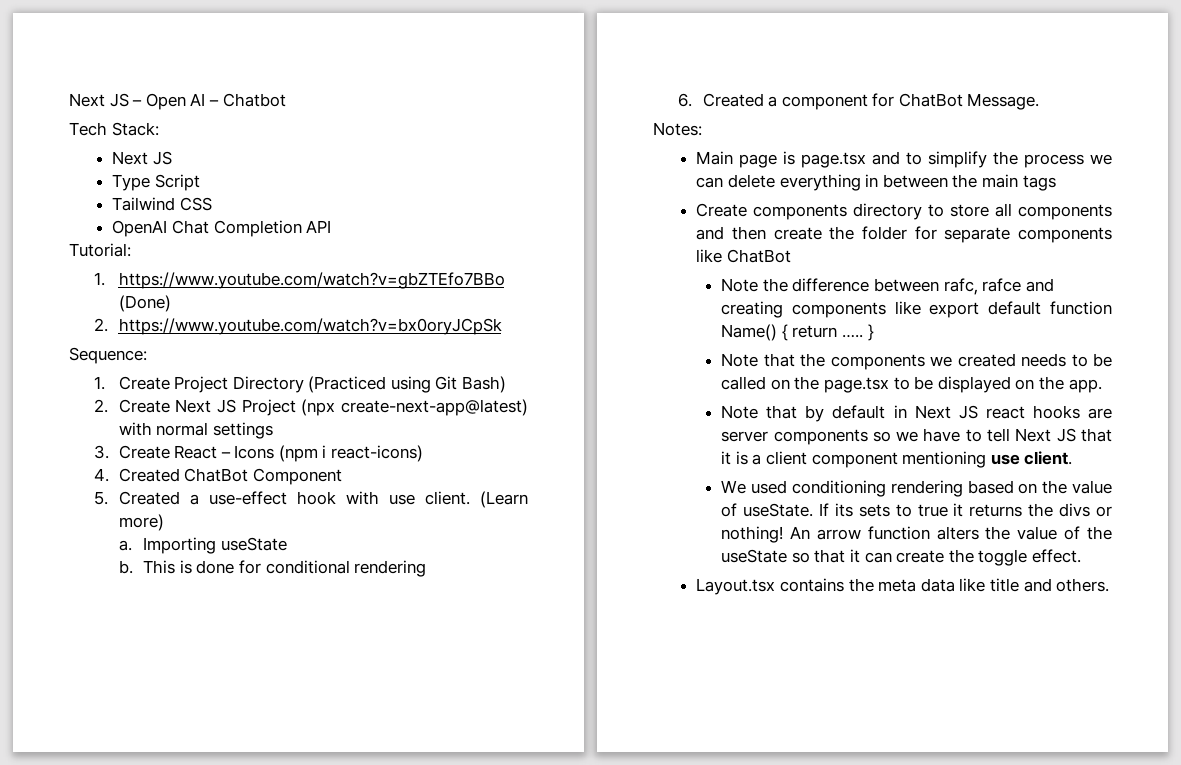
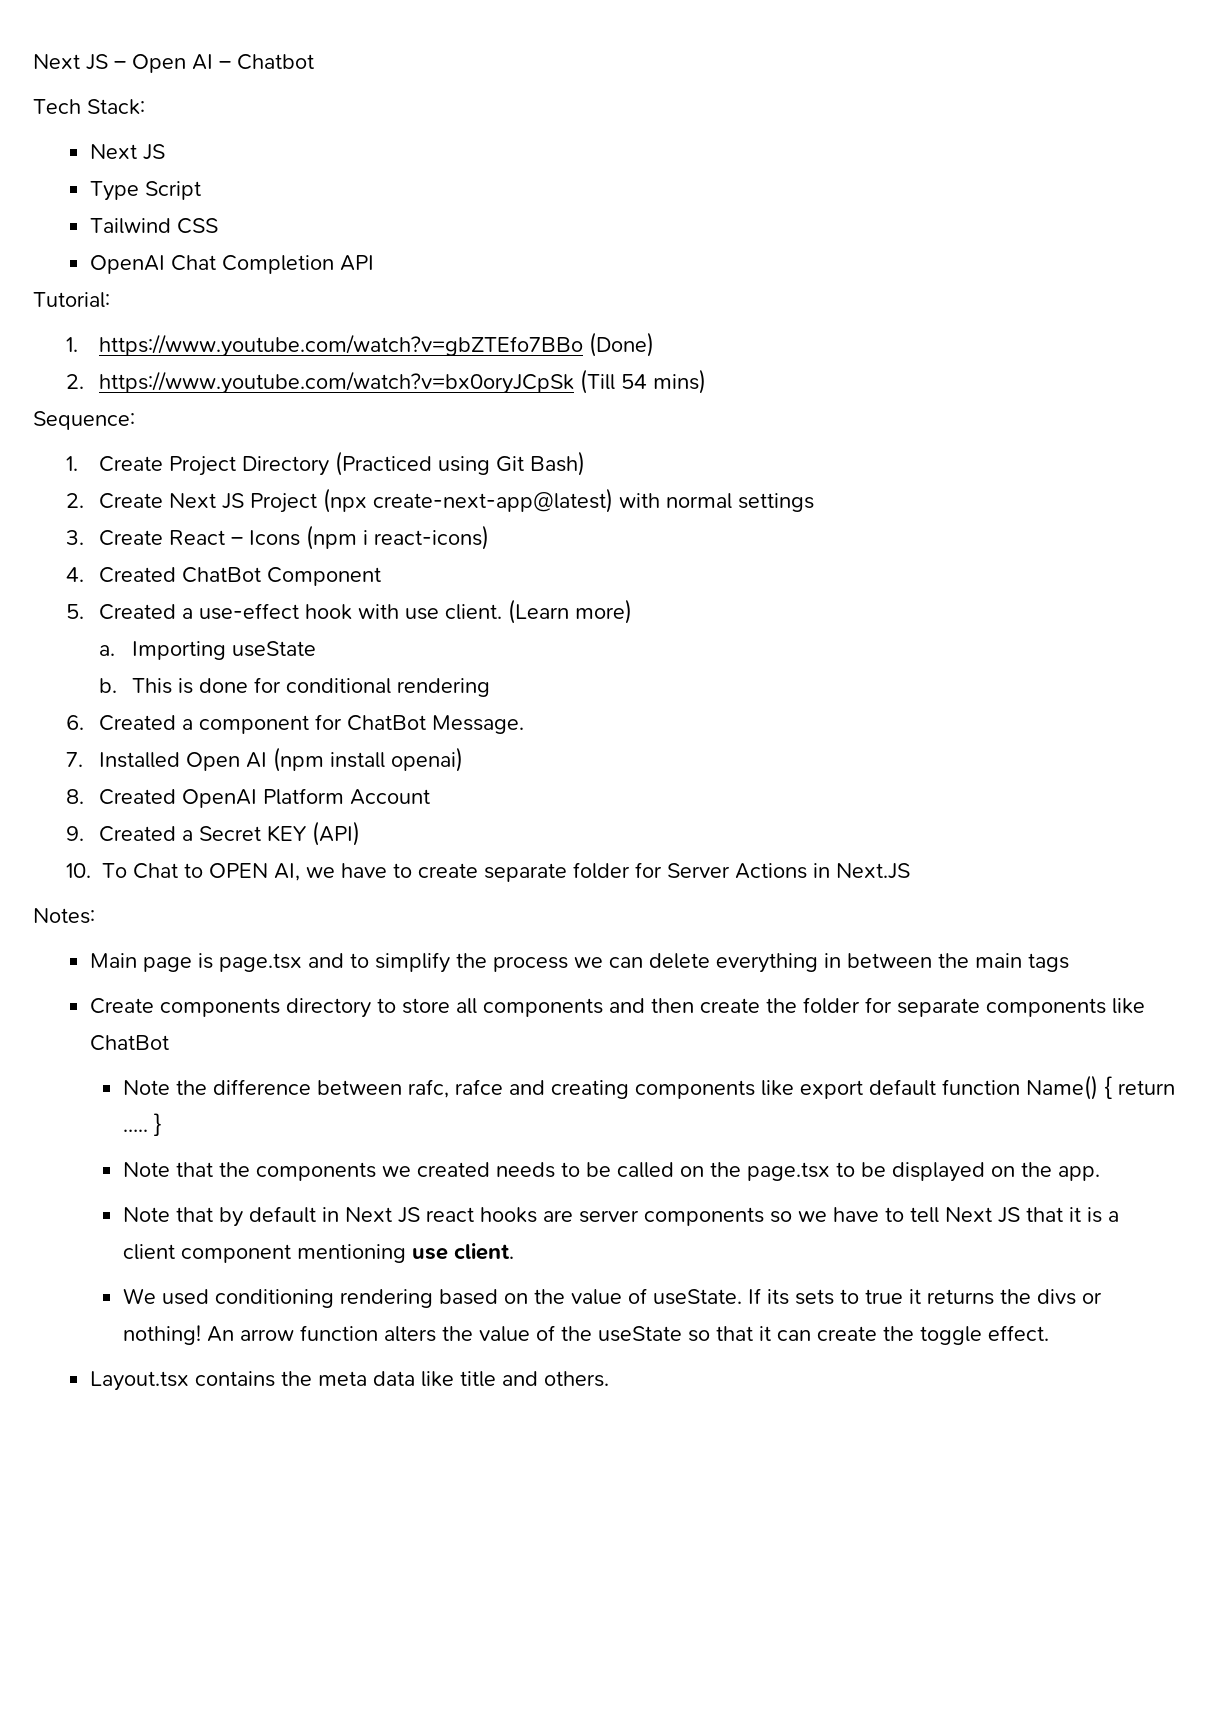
(502, 326) none -> [579,369,706,394] (Till 54 mins)
(1040, 101) none -> [65,747,463,772] [65,788,430,808] [65,821,360,846] [65,862,910,882] // 7. Installed Open AI (npm install openai) // 8. Created OpenAI Platform Account // 9. Created a Secret KEY (API) // 10. To Chat to OPEN AI, we have to create separate folder for Server Actions in Next.JS

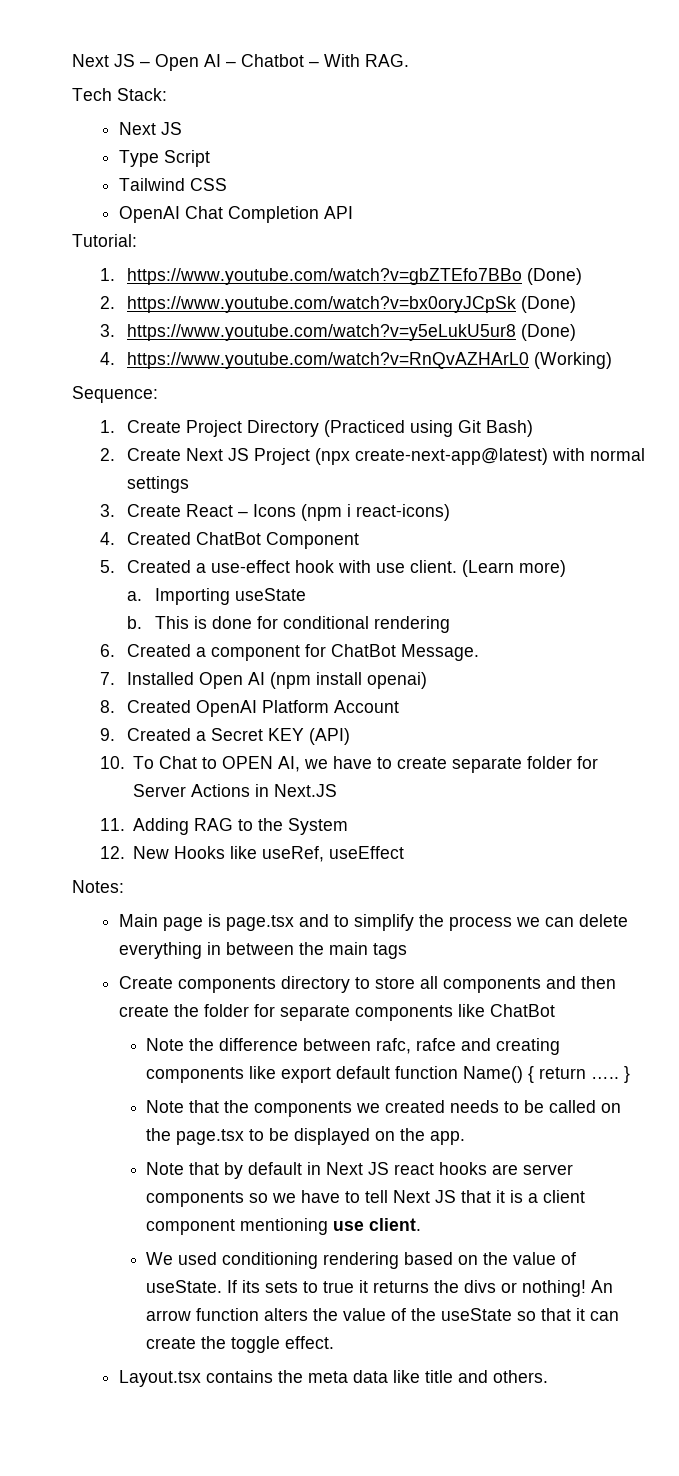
(314, 62) none -> [309,54,409,67] – With RAG.
[579,369,706,394] (Till 54 mins) -> [521,296,577,313] [99,324,577,341] [99,352,613,369] (Done) // 3. https://www.youtube.com/watch?v=y5eLukU5ur8 (Done) // 4. https://www.youtube.com/watch?v=RnQvAZHArL0 (Working)
(910, 871) none -> [99,818,349,835] [99,846,405,862] // 11. Adding RAG to the System // 12. New Hooks like useRef, useEffect

